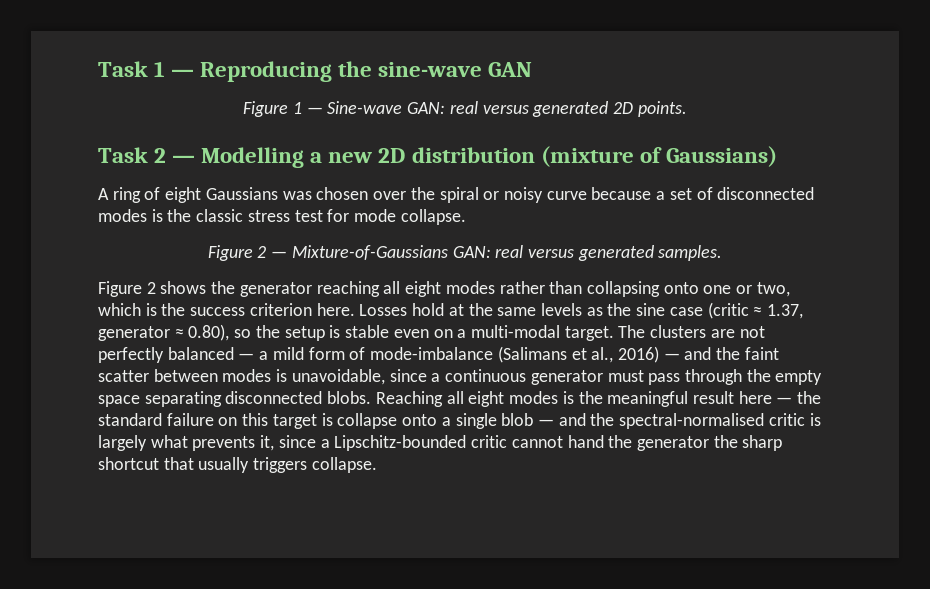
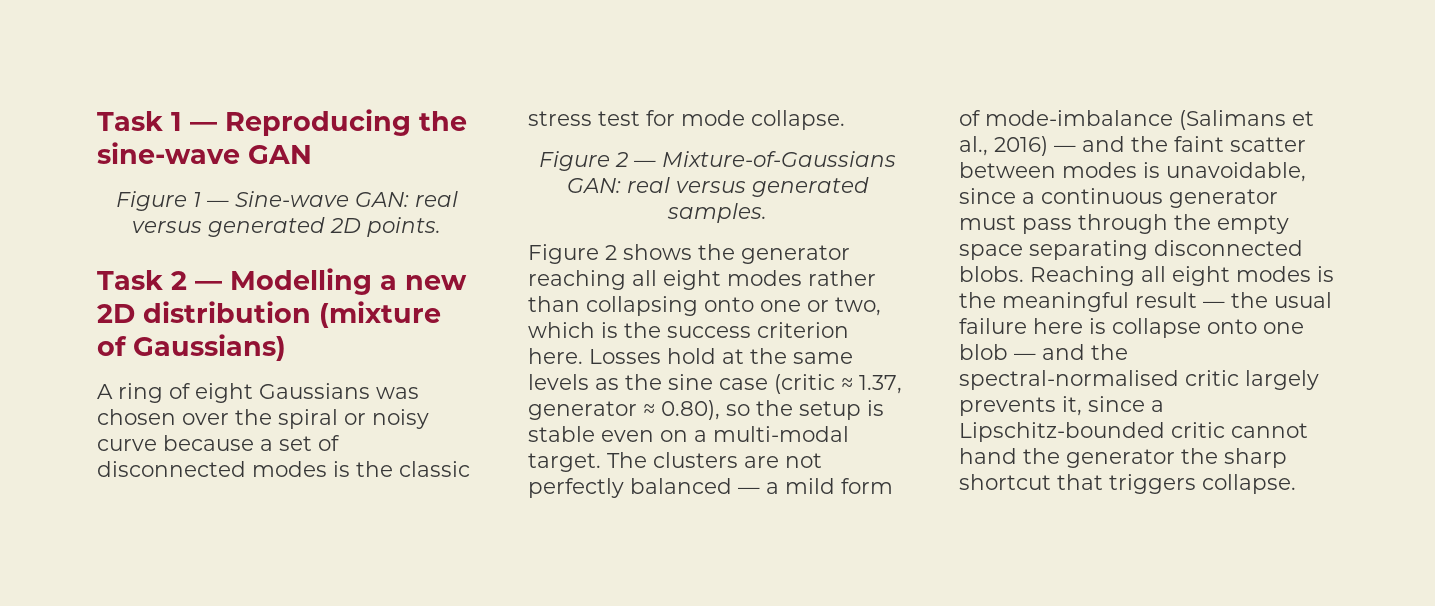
[738,391,772,404] here -> (1197, 300) none
[98,413,317,429] standard failure on this target -> [1274,292,1332,308] [959,318,1083,334] usual failure here
[441,413,497,429] a single -> [1263,322,1304,334] one
[809,413,821,426] [98,435,188,451] is largely what -> [1245,370,1319,390] largely
[198,457,250,473] usually -> (1103, 482) none

